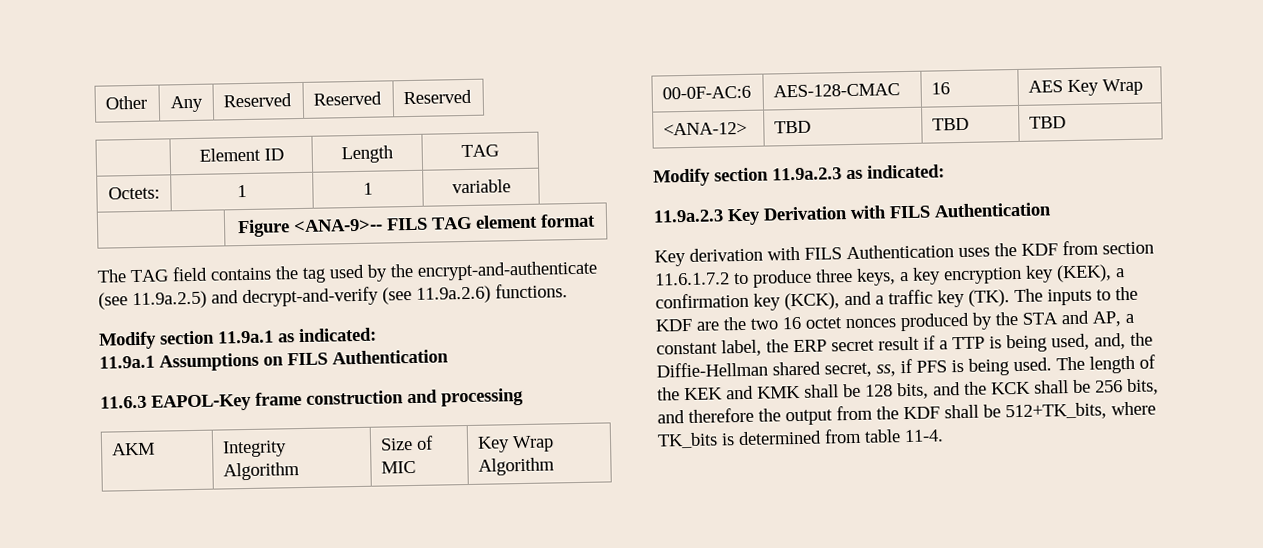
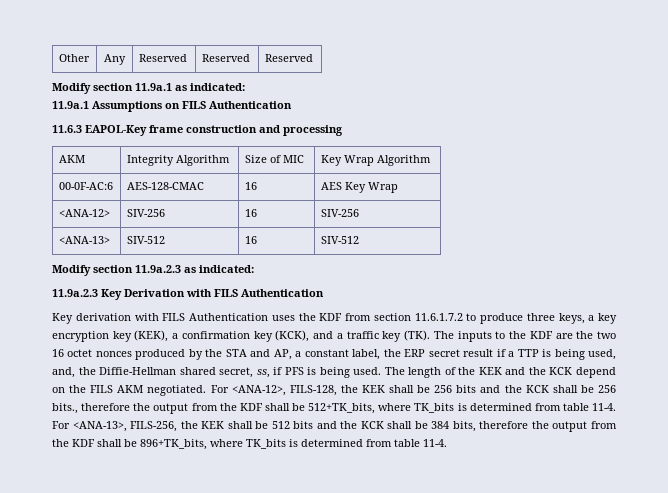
[198,147,284,162] [341,145,393,164] [461,144,499,158] [108,186,160,200] [237,184,247,198] [363,182,373,195] [451,179,511,194] [236,213,596,238] [97,260,598,283] [98,283,568,310] // | Element ID | Length | TAG // Octets: | 1 | 1 | variable // | Figure <ANA-9>-- FILS TAG element format // The TAG field contains the tag used by the encrypt-and-authenticate (see 11.9a.2.5) and decrypt-and-verify (see 11.9a.2.6) functions. -> (313, 58) none
[774,120,812,134] [932,117,970,131] [1029,116,1067,129] TBD | TBD | TBD -> [126,209,165,217] [244,209,257,217] [320,209,359,217] [58,236,110,244] [126,236,165,244] [244,236,257,244] [320,236,359,244] SIV-256 | 16 | SIV-256 // <ANA-13> | SIV-512 | 16 | SIV-512
[757,382,929,400] KMK shall be 128 bits, -> [528,367,616,378] [52,385,477,396] the KCK depend on the FILS AKM negotiated. For <ANA-12>, FILS-128, the KEK shall be 256 bits
[1126,378,1159,396] [657,410,685,424] bits, and -> [52,403,78,414] bits.,
(944, 436) none -> [52,421,617,432] [52,439,447,450] For <ANA-13>, FILS-256, the KEK shall be 512 bits and the KCK shall be 384 bits, therefore the output from the KDF shall be 896+TK_bits, where TK_bits is determined from table 11-4.

